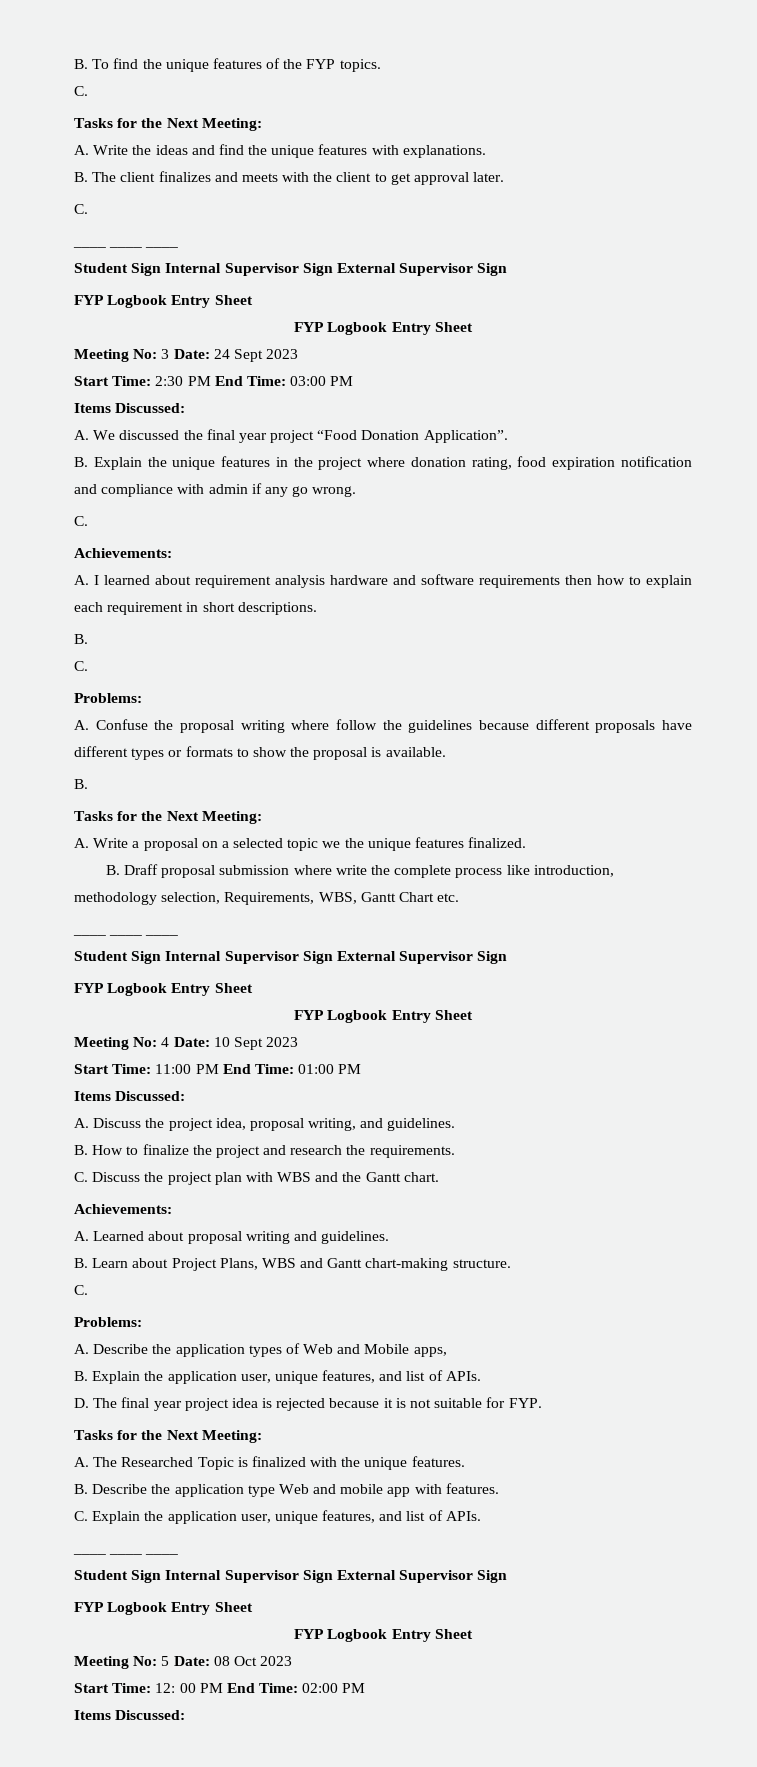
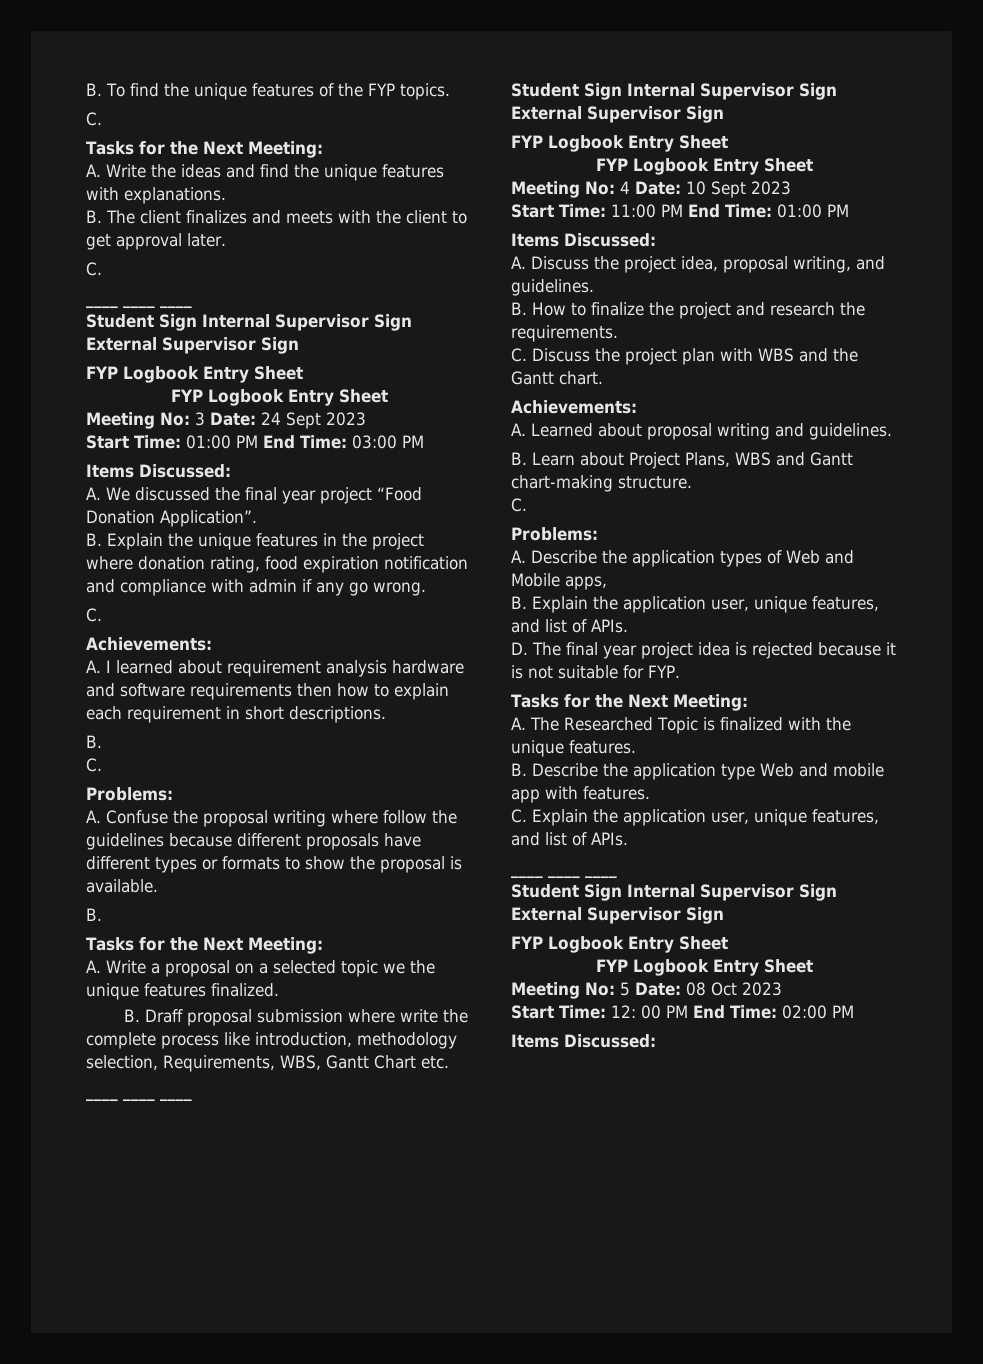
[155,376,184,386] 2:30 -> [186,435,231,449] 01:00

